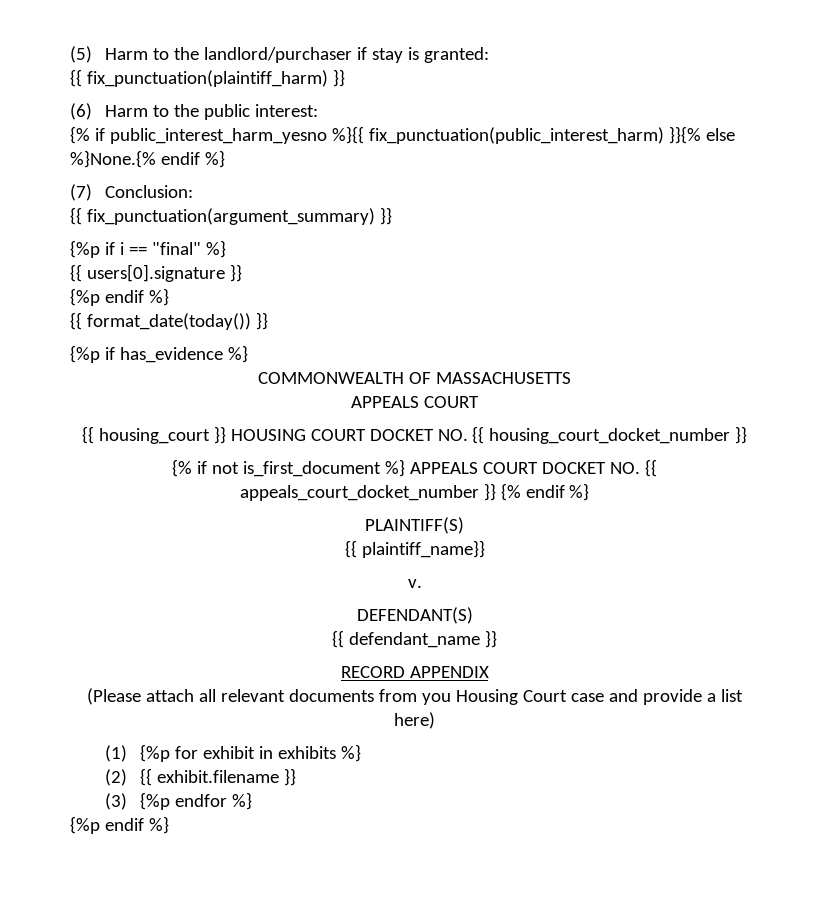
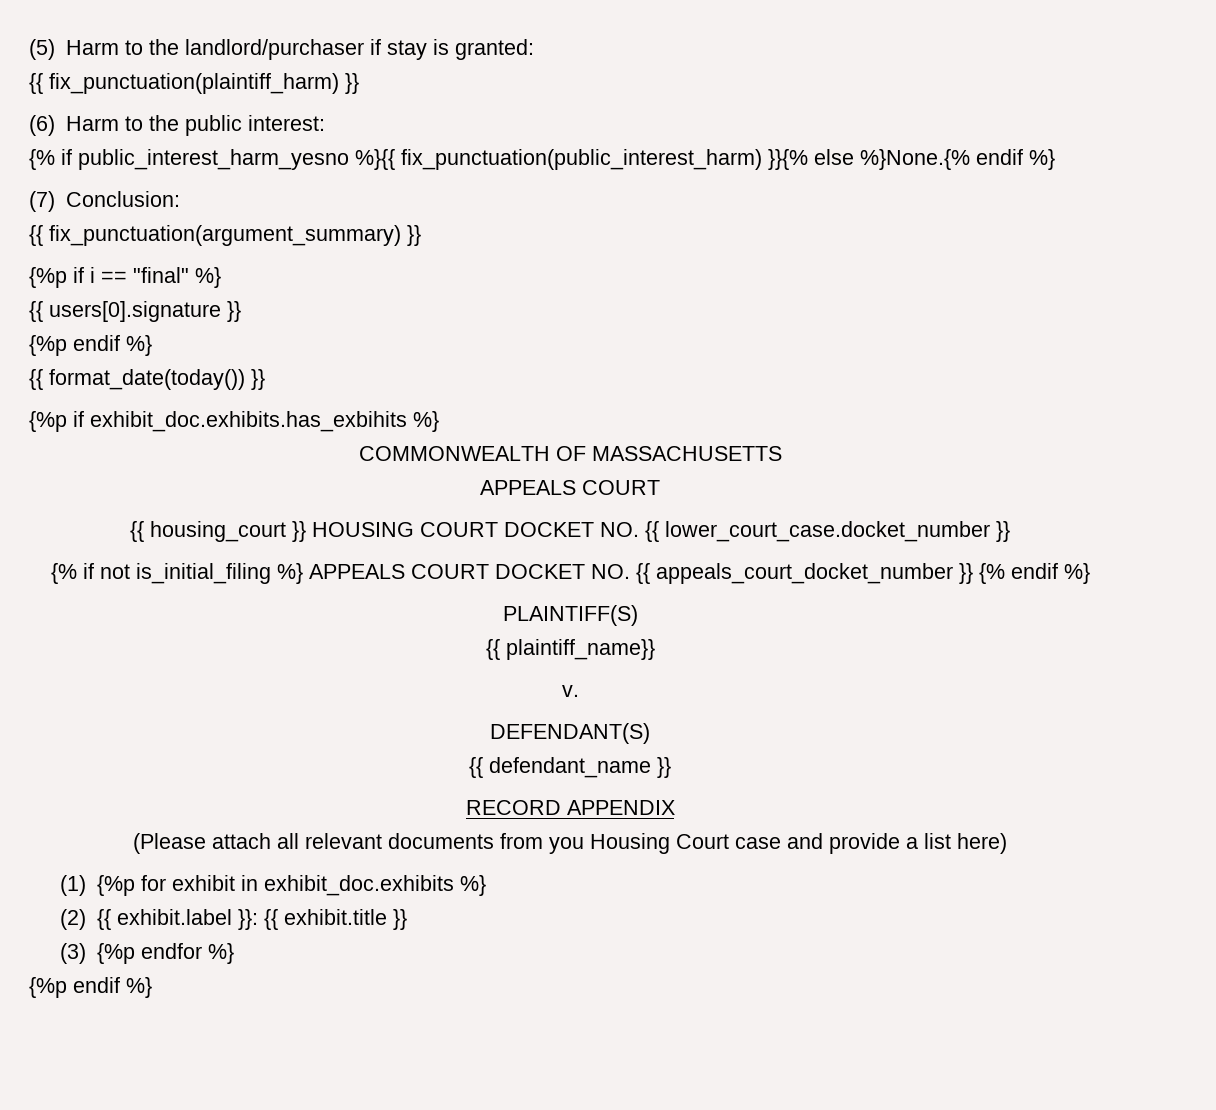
[119,347,223,363] has_evidence -> [90,411,407,432] exhibit_doc.exhibits.has_exbihits
[489,428,731,444] housing_court_docket_number -> [665,521,990,542] lower_court_case.docket_number
[243,461,382,477] is_first_document -> [135,563,271,584] is_initial_filing
[277,746,336,759] exhibits -> [263,875,454,896] exhibit_doc.exhibits
[156,770,279,783] exhibit.filename -> [116,909,387,930] exhibit.label }}: {{ exhibit.title

